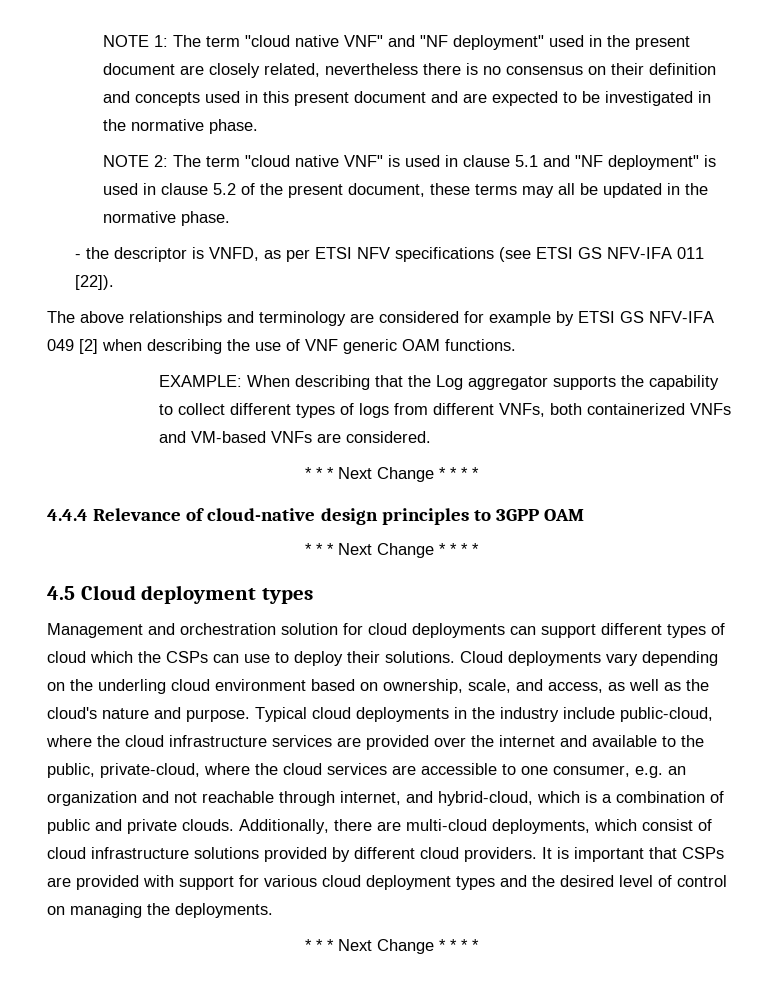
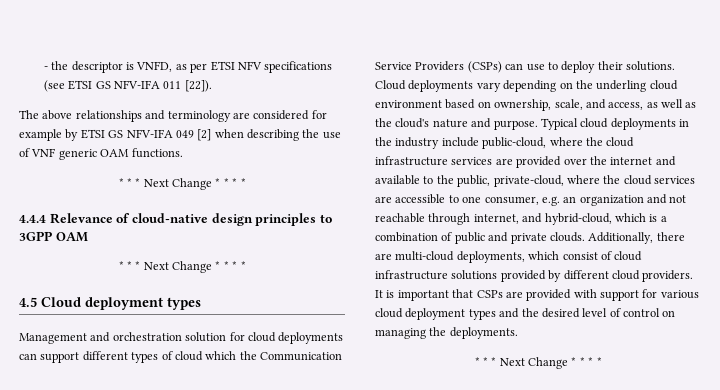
[102,35,690,50] [102,63,716,78] [102,91,711,106] [102,119,258,134] [102,155,716,170] [102,183,708,198] [102,211,230,226] NOTE 1: The term "cloud native VNF" and "NF deployment" used in the present document are closely related, nevertheless there is no consensus on their definition and concepts used in this present document and are expected to be investigated in the normative phase. // NOTE 2: The term "cloud native VNF" is used in clause 5.1 and "NF deployment" is used in clause 5.2 of the present document, these terms may all be updated in the normative phase. // -> (43, 68) none
[158,375,719,390] [158,403,731,418] [158,431,431,443] // EXAMPLE: When describing that the Log aggregator supports the capability to collect different types of logs from different VNFs, both containerized VNFs and VM-based VNFs are considered. -> (183, 153) none
[166,651,208,663] CSPs -> [260,352,342,361] [375,61,502,73] Communication Service Providers (CSPs)

